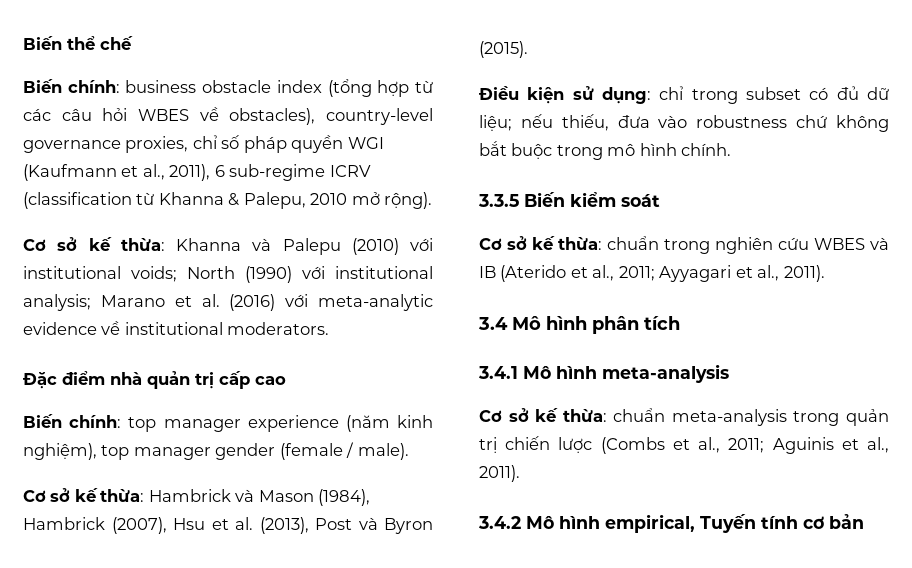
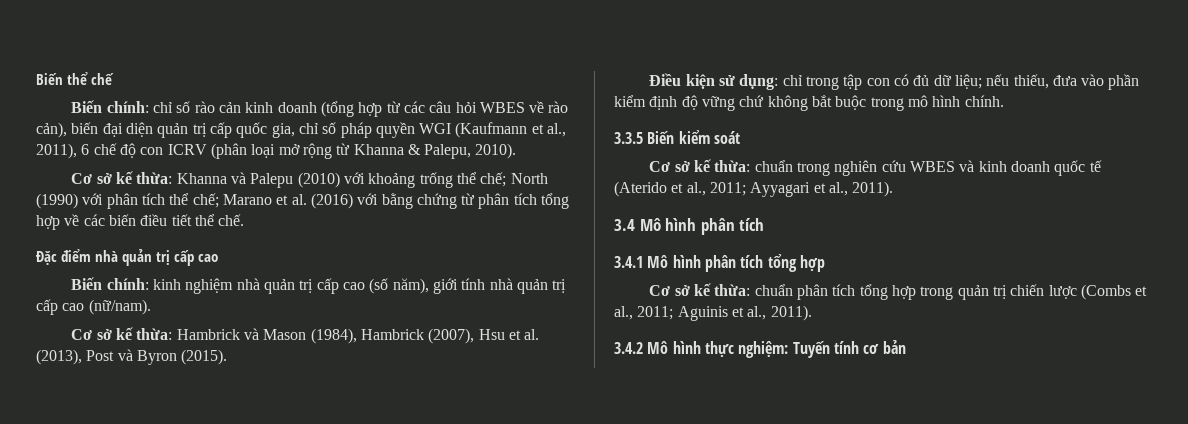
[125,80,322,93] business obstacle index -> [152,101,317,113] chỉ số rào cản kinh doanh
[229,108,433,125] [23,136,189,153] obstacles), country-level governance proxies, -> [548,101,569,113] [36,122,295,138] rào cản), biến đại diện quản trị cấp quốc gia,
[229,164,371,181] [23,192,132,209] sub-regime ICRV (classification -> [93,143,332,159] chế độ con ICRV (phân loại mở rộng
[310,192,433,209] 2010 mở rộng). -> [475,143,517,159] 2010).
[23,266,433,283] [23,294,91,311] institutional voids; North (1990) với institutional analysis; -> [368,172,548,188] [36,193,219,209] khoảng trống thể chế; North (1990) với phân tích thể chế;
[318,294,433,311] [23,321,330,335] meta-analytic evidence về institutional moderators. -> [381,193,570,209] [36,214,245,230] bằng chứng từ phân tích tổng hợp về các biến điều tiết thể chế.
[128,415,433,432] [23,442,409,460] top manager experience (năm kinh nghiệm), top manager gender (female / male). -> [152,278,567,294] [36,299,151,315] kinh nghiệm nhà quản trị cấp cao (số năm), giới tính nhà quản trị cấp cao (nữ/nam).
[746,87,801,100] subset -> [843,74,890,90] tập con
[696,115,788,128] robustness -> [1108,74,1140,90] [614,95,735,111] phần kiểm định độ vững
[479,266,496,278] IB -> [978,160,1102,176] kinh doanh quốc tế
[602,364,729,383] [479,408,787,426] meta-analysis // Cơ sở kế thừa: chuẩn meta-analysis -> [704,254,825,272] [649,283,916,300] phân tích tổng hợp // Cơ sở kế thừa: chuẩn phân tích tổng hợp
[605,514,695,533] empirical, -> [704,341,789,358] thực nghiệm:

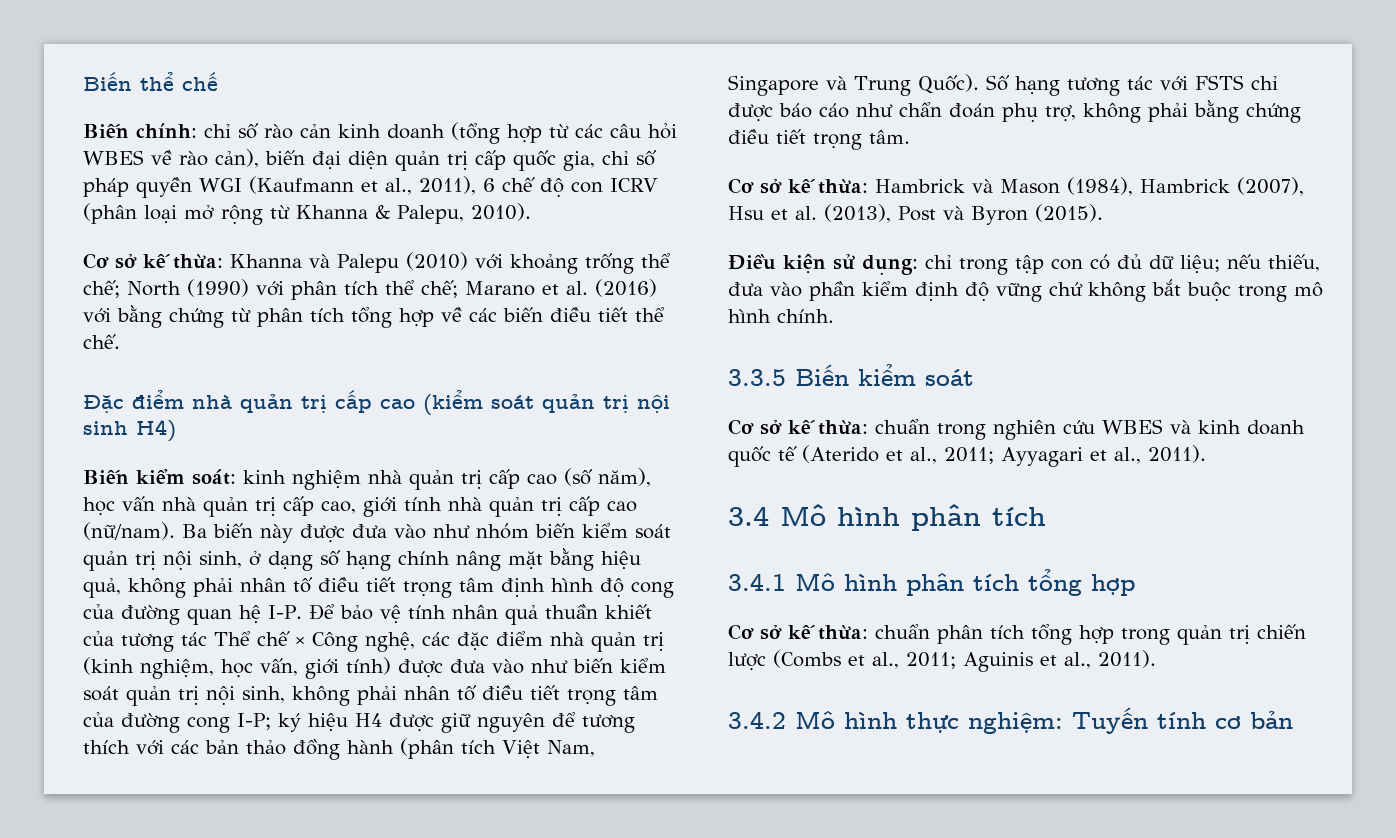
[71,277,149,290] // Biến chính: -> [423,390,670,415] [83,419,176,442] [83,469,236,485] (kiểm soát quản trị nội sinh H4) // Biến kiểm soát:
(429, 286) none -> [83,496,356,517] học vấn nhà quản trị cấp cao,
(151, 307) none -> [182,523,671,543] [83,548,641,571] [83,577,674,598] [83,604,652,625] [83,631,664,652] [83,657,666,679] [83,685,658,706] [83,712,635,733] [83,738,595,760] [728,74,1278,96] [728,100,1301,123] [728,129,910,150] Ba biến này được đưa vào như nhóm biến kiểm soát quản trị nội sinh, ở dạng số hạng chính nâng mặt bằng hiệu quả, không phải nhân tố điều tiết trọng tâm định hình độ cong của đường quan hệ I-P. Để bảo vệ tính nhân quả thuần khiết của tương tác Thể chế × Công nghệ, các đặc điểm nhà quản trị (kinh nghiệm, học vấn, giới tính) được đưa vào như biến kiểm soát quản trị nội sinh, không phải nhân tố điều tiết trọng tâm của đường cong I-P; ký hiệu H4 được giữ nguyên để tương thích với các bản thảo đồng hành (phân tích Việt Nam, Singapore và Trung Quốc). Số hạng tương tác với FSTS chỉ được báo cáo như chẩn đoán phụ trợ, không phải bằng chứng điều tiết trọng tâm.

